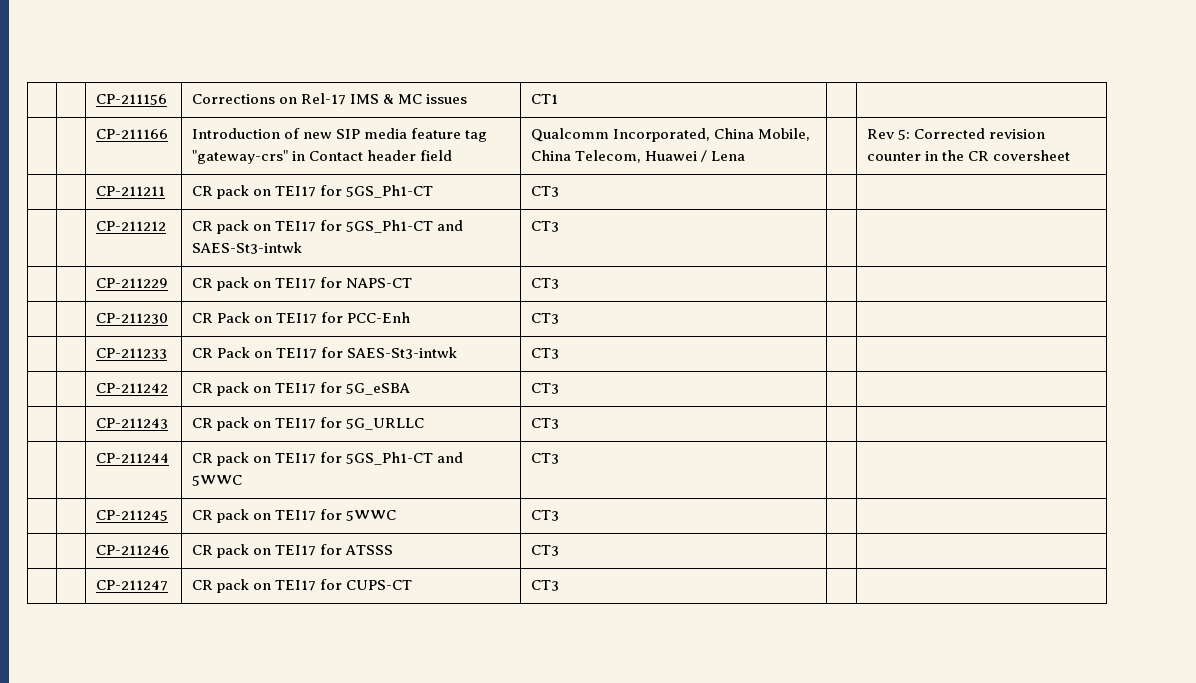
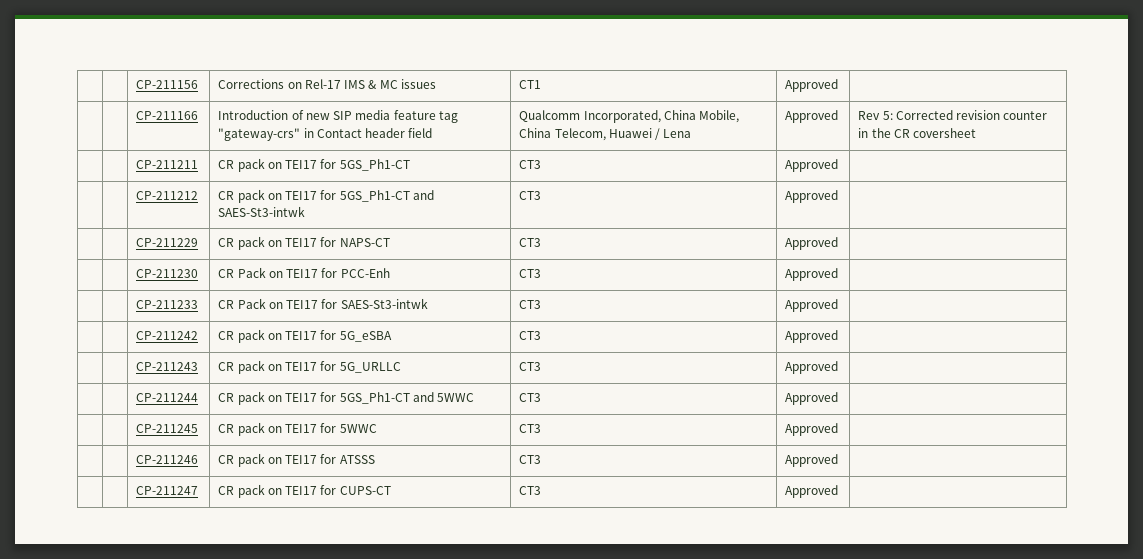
(558, 99) none -> [785,79,839,92] Approved
(745, 156) none -> [785,110,839,123] Approved
(559, 191) none -> [785,159,839,172] Approved
(559, 226) none -> [785,190,839,203] Approved
(559, 283) none -> [785,237,839,250] Approved
(559, 318) none -> [785,268,839,281] Approved
(559, 353) none -> [785,299,839,312] Approved
(559, 388) none -> [785,330,839,343] Approved
(559, 423) none -> [785,361,839,374] Approved
(559, 458) none -> [785,392,839,405] Approved
(559, 515) none -> [785,423,839,436] Approved
(559, 550) none -> [785,454,839,467] Approved
(559, 585) none -> [785,485,839,498] Approved

